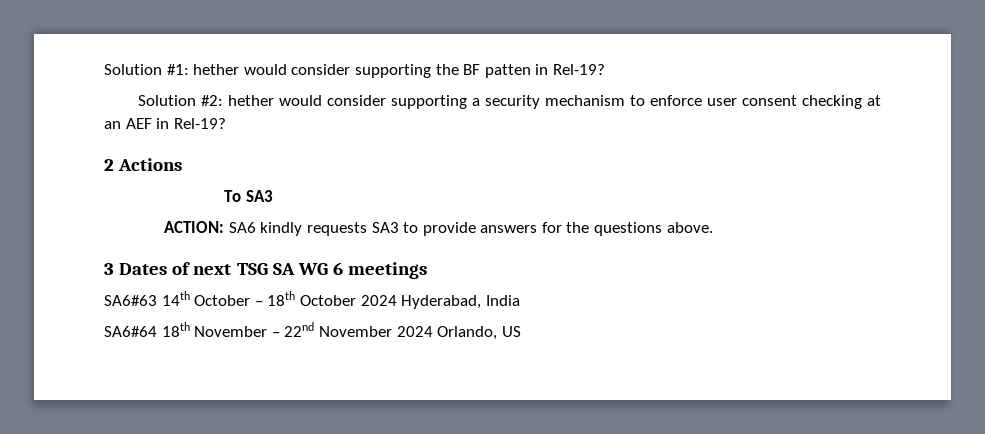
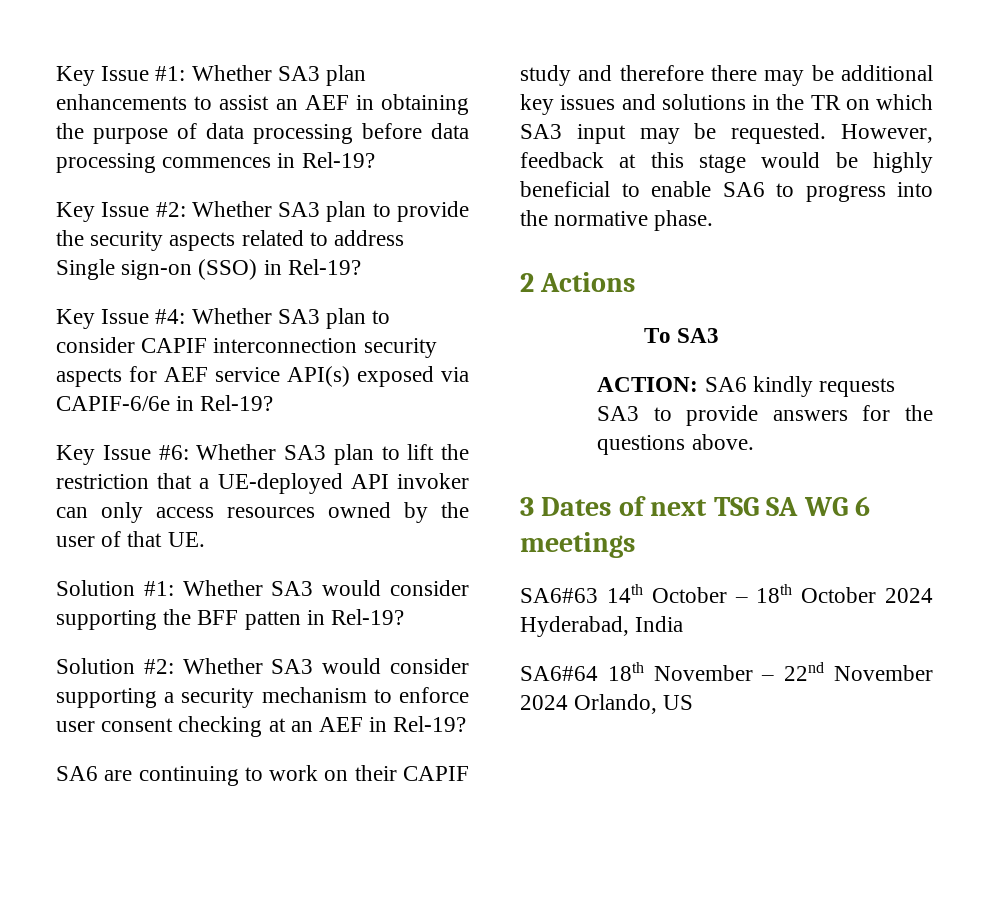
[104,64,240,75] Solution #1: hether -> [56,65,367,86] [56,94,469,115] [56,123,469,144] [56,152,375,173] [56,201,469,222] [56,230,405,251] [56,259,361,280] [56,308,391,329] [56,337,437,358] [56,366,469,387] [56,395,274,411] [56,444,469,465] [56,473,469,494] [56,502,469,523] [56,531,205,547] [56,580,314,596] Key Issue #1: Whether SA3 plan enhancements to assist an AEF in obtaining the purpose of data processing before data processing commences in Rel-19? // Key Issue #2: Whether SA3 plan to provide the security aspects related to address Single sign-on (SSO) in Rel-19? // Key Issue #4: Whether SA3 plan to consider CAPIF interconnection security aspects for AEF service API(s) exposed via CAPIF-6/6e in Rel-19? // Key Issue #6: Whether SA3 plan to lift the restriction that a UE-deployed API invoker can only access resources owned by the user of that UE. // Solution #1: Whether SA3
[463,64,481,75] BF -> [197,610,239,625] BFF
[227,95,274,106] hether -> [182,658,314,674] Whether SA3
(226, 123) none -> [56,765,469,786] [520,65,933,86] [520,94,933,115] [520,123,933,144] [520,152,933,173] [520,181,933,202] [520,210,714,231] // SA6 are continuing to work on their CAPIF study and therefore there may be additional key issues and solutions in the TR on which SA3 input may be requested. However, feedback at this stage would be highly beneficial to enable SA6 to progress into the normative phase.

